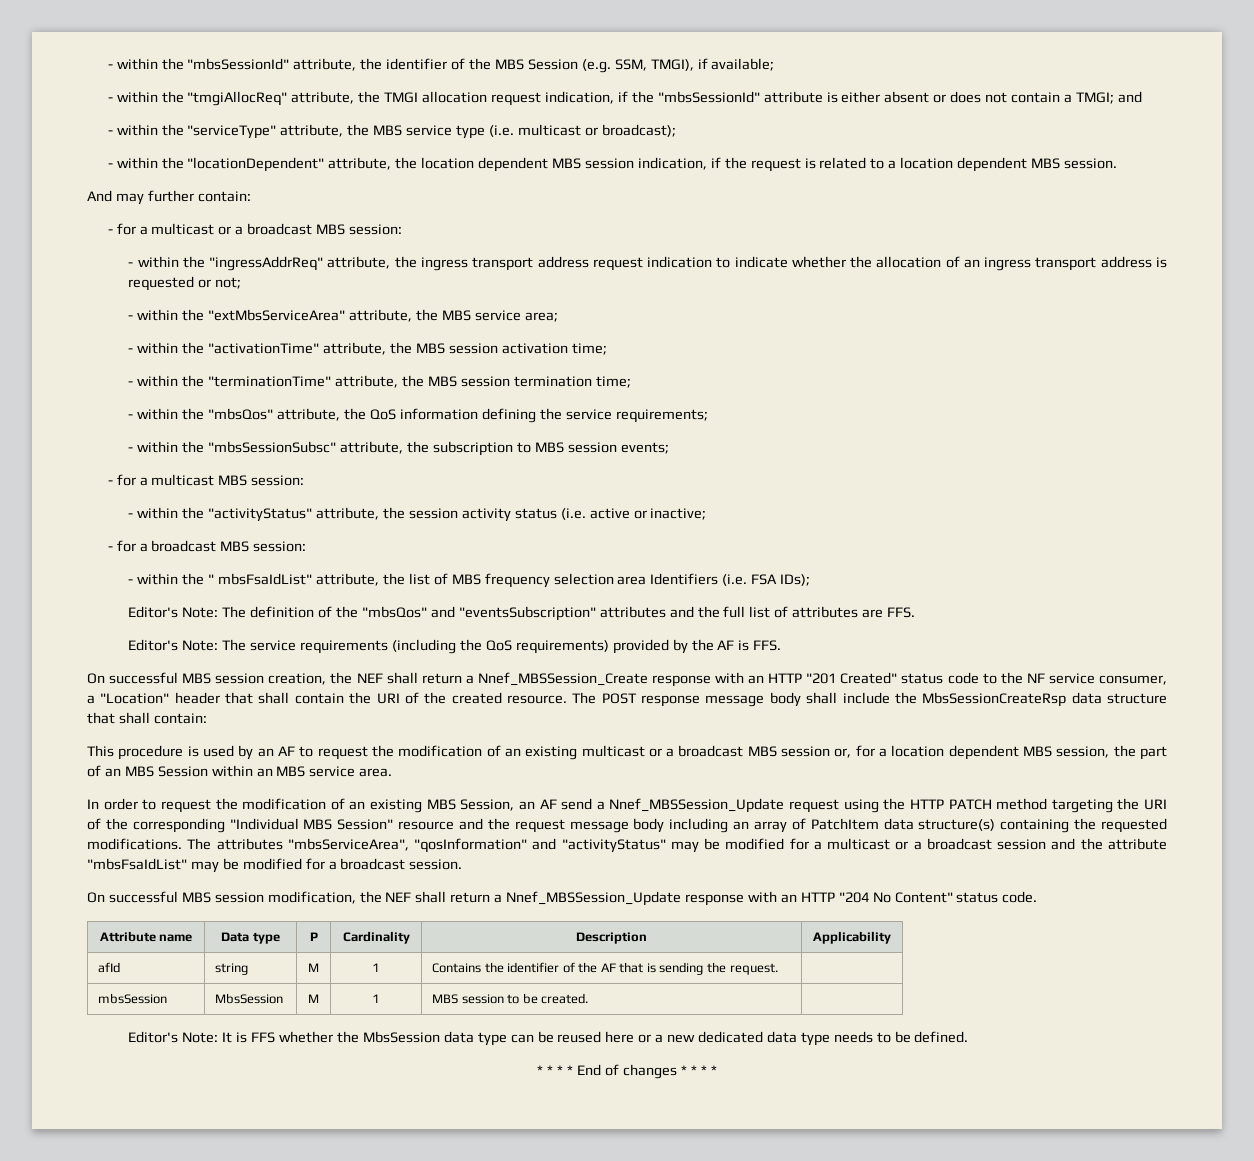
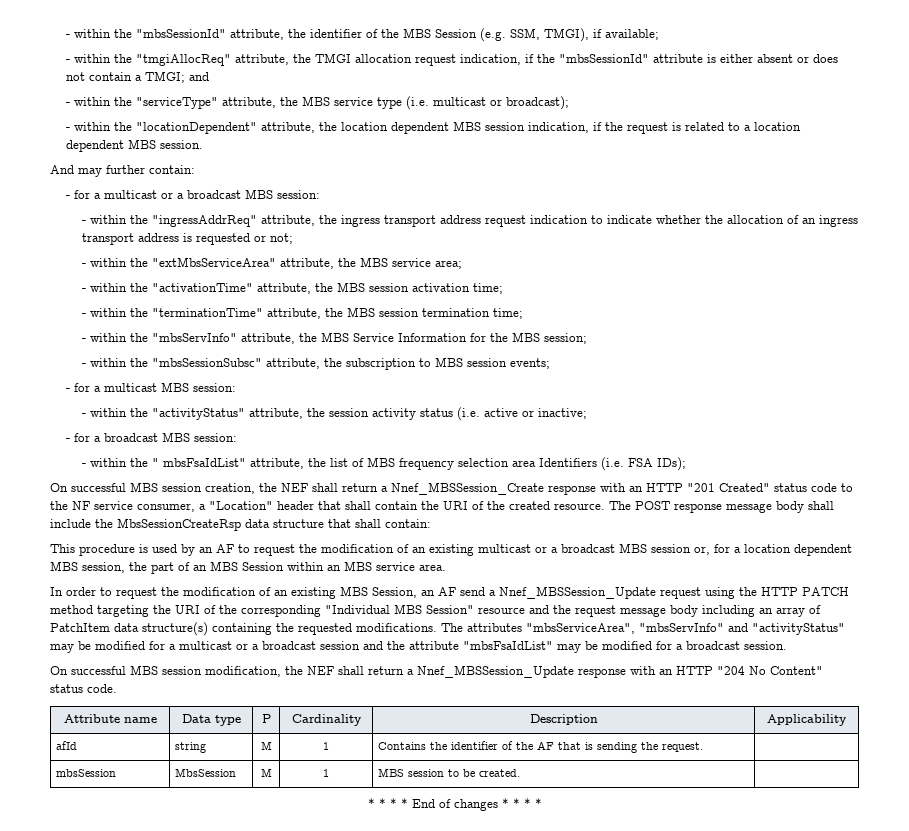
[208,408,708,423] "mbsQos" attribute, the QoS information defining the service requirements; -> [152,332,588,344] "mbsServInfo" attribute, the MBS Service Information for the MBS session;
[128,606,915,621] [128,639,782,654] // Editor's Note: The definition of the "mbsQos" and "eventsSubscription" attributes and the full list of attributes are FFS. // Editor's Note: The service requirements (including the QoS requirements) provided by the AF is FFS. -> (687, 464) none
[414,838,528,853] "qosInformation" -> [639,623,724,632] "mbsServInfo"
[128,1031,969,1046] // Editor's Note: It is FFS whether the MbsSession data type can be reused here or a new dedicated data type needs to be defined. -> (520, 773) none

